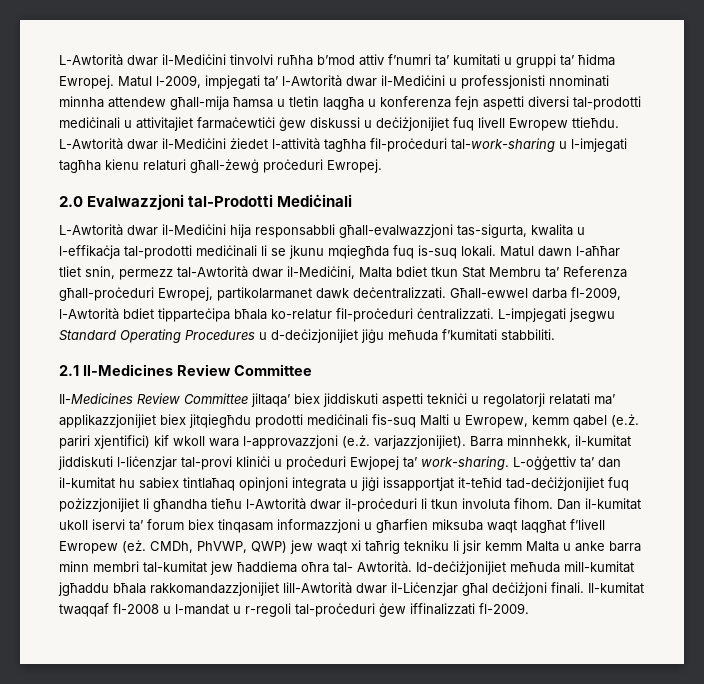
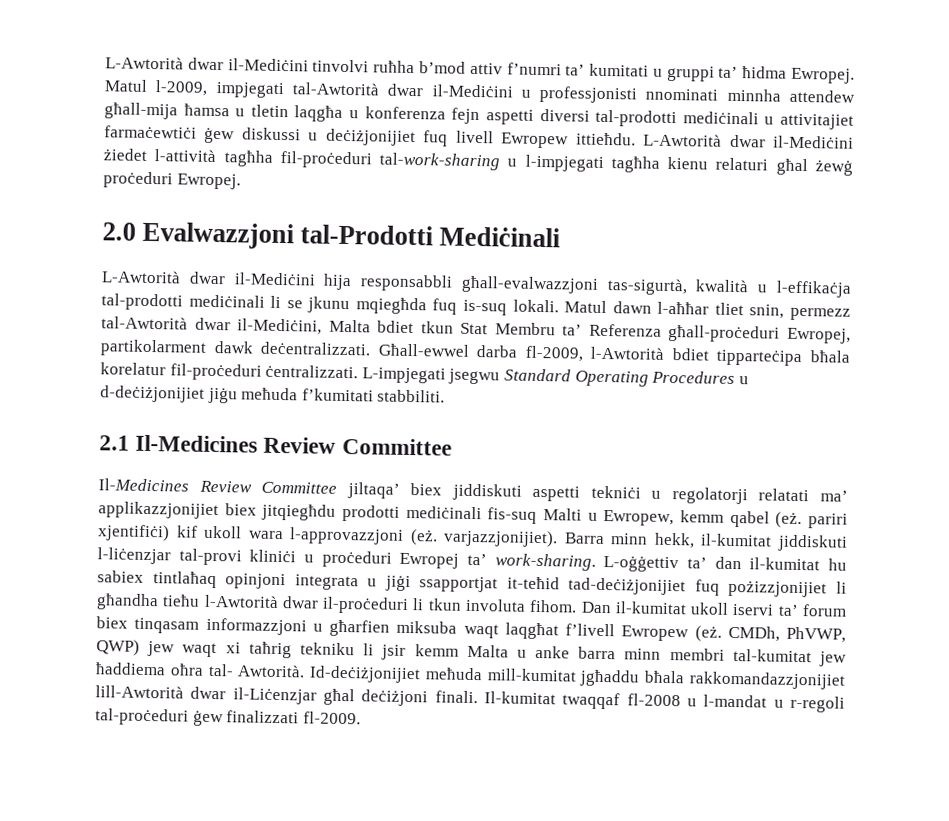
[264,75,342,87] ta’ l-Awtorità -> [291,82,380,96] tal-Awtorità
[572,117,619,128] ttieħdu. -> [575,132,636,146] ittieħdu.
[571,138,627,152] l-imjegati -> [524,154,604,172] l-impjegati
[190,159,259,173] għall-żewġ -> [775,158,853,176] għal żewġ
[457,224,573,238] tas-sigurta, kwalita -> [606,278,750,296] tas-sigurtà, kwalità
[217,287,312,301] partikolarmanet -> [100,339,207,357] partikolarment
[271,309,332,320] ko-relatur -> [100,362,166,376] korelatur
[271,329,358,343] d-deċizjonijiet -> [100,385,205,403] d-deċiżjonijiet
[611,414,639,427] [59,435,205,449] (e.ż. pariri xjentifici) kif wkoll -> [775,511,848,529] [97,524,243,542] (eż. pariri xjentifiċi) kif ukoll
[342,435,370,448] (e.ż. -> [409,529,438,546] (eż.
[507,435,571,448] minnhekk, -> [610,532,695,549] minn hekk,
[350,456,399,470] Ewjopej -> [399,552,460,569] Ewropej
[383,477,454,491] issapportjat -> [419,576,499,593] ssapportjat
[410,603,475,615] iffinalizzati -> [226,710,300,724] finalizzati

